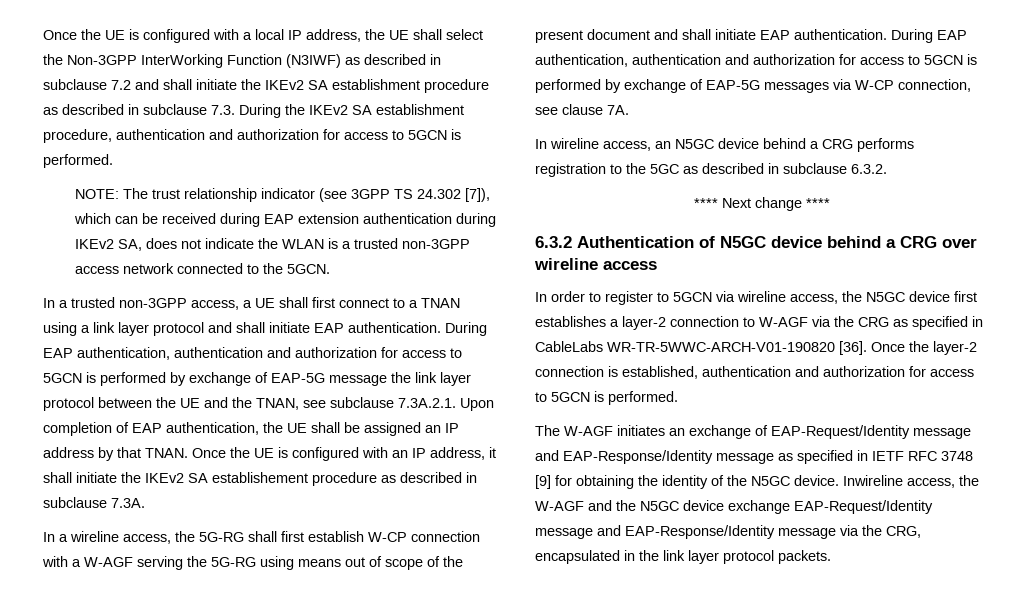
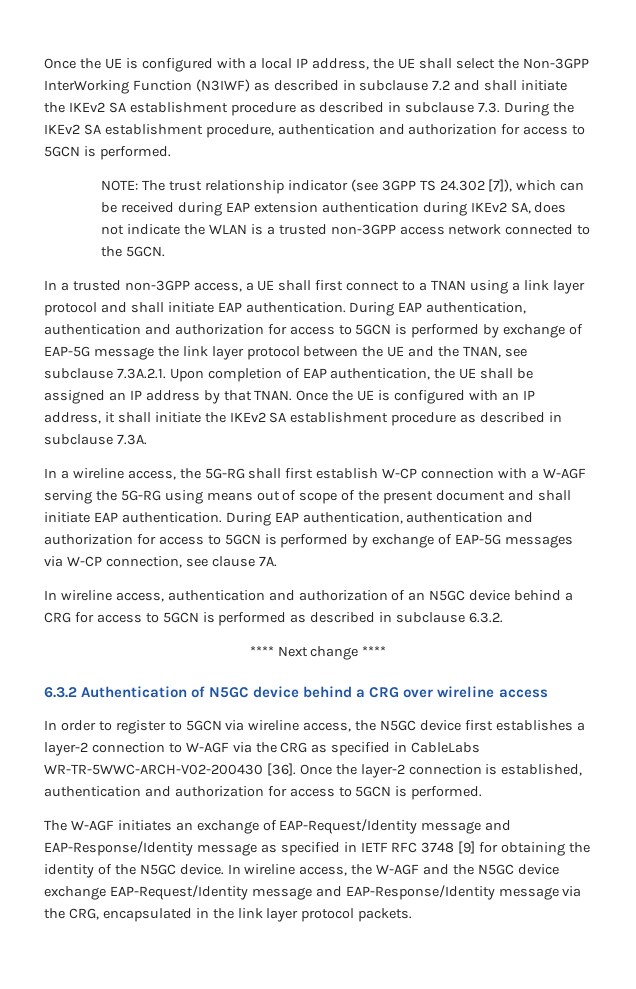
[212,472,308,483] establishement -> [290,412,389,423] establishment
(651, 146) none -> [167,590,406,601] authentication and authorization of
[857,138,914,152] [535,163,679,177] performs registration to the 5GC -> [74,612,287,626] for access to 5GCN is performed
[607,342,835,352] WR-TR-5WWC-ARCH-V01-190820 -> [44,764,263,775] WR-TR-5WWC-ARCH-V02-200430
[843,475,903,486] Inwireline -> [227,864,296,875] In wireline

